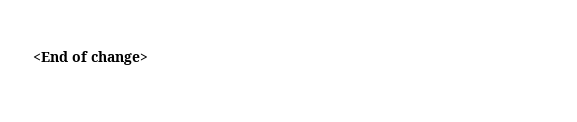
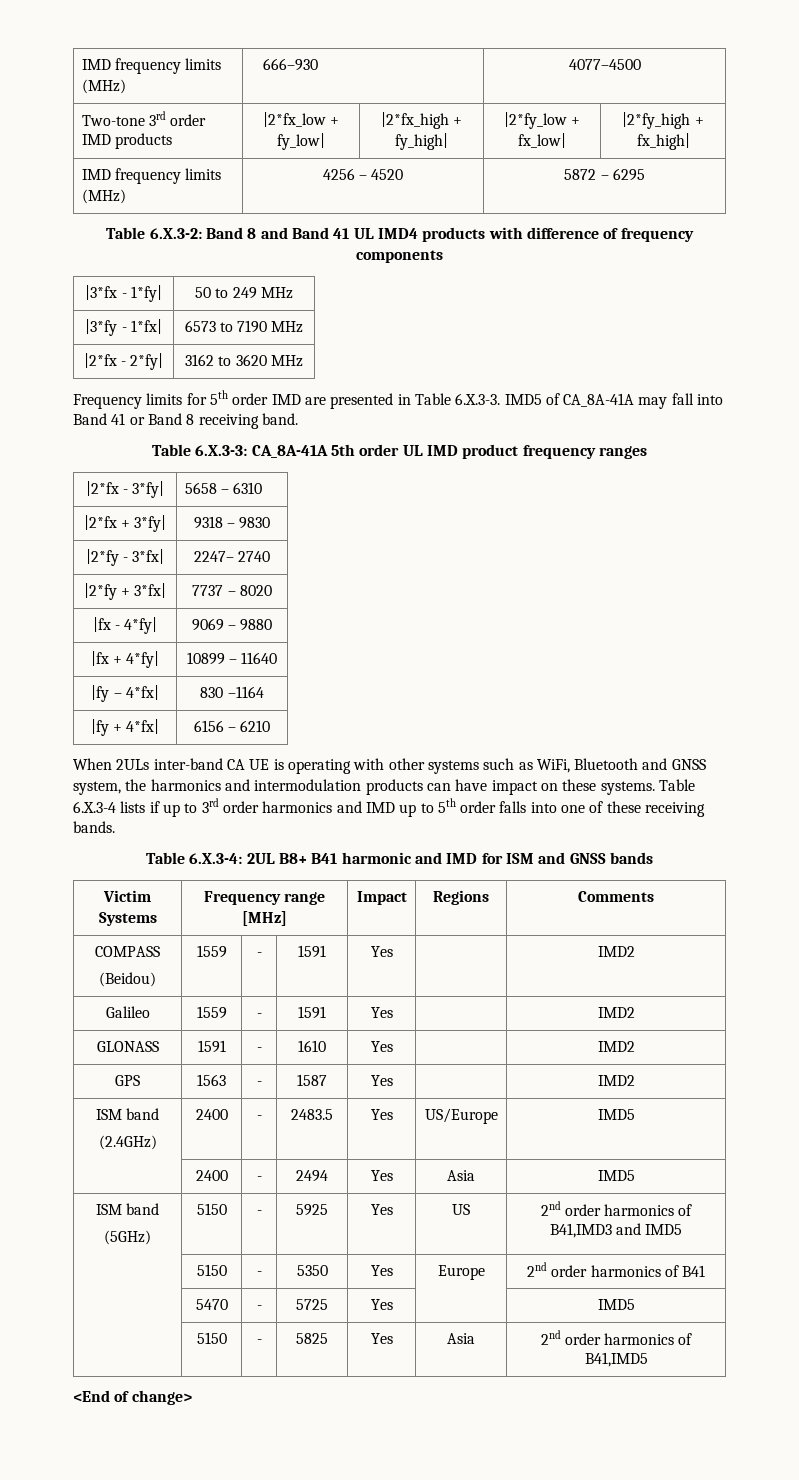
(33, 56) none -> [81,58,222,74] [81,79,126,94] [263,58,319,71] [568,59,641,70] [81,111,207,126] [81,133,172,149] [262,112,340,127] [277,133,325,150] [380,112,463,129] [395,133,449,150] [503,112,581,129] [518,133,566,148] [622,112,704,129] [636,133,690,150] [81,168,222,184] [81,189,126,204] [322,168,404,180] [564,168,645,181] [106,227,694,242] [356,250,443,263] [85,285,162,302] [195,287,293,299] [85,319,162,336] [184,320,304,333] [83,353,164,370] [185,354,303,367] [73,390,724,409] [73,413,298,429] [152,444,647,459] [85,481,165,498] [184,482,263,494] [83,515,167,532] [193,516,271,529] [85,549,165,566] [193,551,271,562] [83,583,167,600] [192,585,272,596] [92,617,158,634] [191,618,273,631] [90,651,160,668] [186,652,278,665] [91,685,159,702] [200,686,264,698] [90,719,160,736] [193,720,271,732] [73,758,706,774] [73,779,695,795] [73,798,706,817] [73,821,115,833] [146,852,653,864] [103,890,151,902] [98,912,157,926] [203,891,326,905] [242,911,287,926] [356,891,407,905] [433,890,490,905] [578,891,654,902] [95,946,160,957] [99,972,156,987] [196,945,227,958] [256,952,262,957] [298,945,326,958] [370,946,393,957] [597,946,635,957] [105,1006,150,1018] [196,1006,227,1019] [256,1013,262,1018] [298,1006,326,1019] [370,1007,393,1018] [597,1007,635,1018] [96,1041,159,1052] [197,1040,226,1053] [256,1047,262,1052] [298,1040,326,1052] [370,1041,393,1052] [597,1041,635,1052] [115,1075,140,1086] [197,1074,226,1086] [256,1081,262,1086] [297,1074,327,1086] [370,1075,393,1086] [597,1075,635,1086] [95,1108,160,1120] [98,1135,157,1150] [195,1109,228,1120] [256,1115,262,1120] [291,1109,333,1120] [370,1109,393,1120] [424,1108,498,1124] [597,1109,635,1120] [195,1170,228,1181] [256,1176,262,1181] [296,1170,328,1182] [370,1170,393,1181] [447,1170,476,1181] [597,1170,635,1181] [95,1203,160,1215] [104,1230,151,1245] [196,1203,227,1215] [256,1210,262,1215] [296,1204,328,1216] [370,1204,393,1215] [452,1204,471,1215] [540,1201,693,1216] [549,1223,683,1238] [196,1264,227,1276] [256,1271,262,1276] [296,1265,328,1276] [370,1265,393,1276] [437,1265,485,1280] [526,1262,706,1277] [195,1299,228,1310] [256,1305,262,1310] [296,1299,328,1310] [370,1299,393,1310] [597,1299,635,1310] [196,1332,227,1344] [256,1339,262,1344] [296,1333,328,1344] [370,1333,393,1344] [447,1333,476,1344] [540,1330,693,1345] [584,1352,648,1367] IMD frequency limits (MHz) | 666–930 | 4077–4500 // Two-tone 3rd order IMD products | |2*fx_low + fy_low| | |2*fx_high + fy_high| | |2*fy_low + fx_low| | |2*fy_high + fx_high| // IMD frequency limits (MHz) | 4256 – 4520 | 5872 – 6295 // Table 6.X.3-2: Band 8 and Band 41 UL IMD4 products with difference of frequency components // |3*fx - 1*fy| | 50 to 249 MHz // |3*fy - 1*fx| | 6573 to 7190 MHz // |2*fx - 2*fy| | 3162 to 3620 MHz // Frequency limits for 5th order IMD are presented in Table 6.X.3-3. IMD5 of CA_8A-41A may fall into Band 41 or Band 8 receiving band. // Table 6.X.3-3: CA_8A-41A 5th order UL IMD product frequency ranges // |2*fx - 3*fy| | 5658 – 6310 // |2*fx + 3*fy| | 9318 – 9830 // |2*fy - 3*fx| | 2247– 2740 // |2*fy + 3*fx| | 7737 – 8020 // |fx - 4*fy| | 9069 – 9880 // |fx + 4*fy| | 10899 – 11640 // |fy – 4*fx| | 830 –1164 // |fy + 4*fx| | 6156 – 6210 // When 2ULs inter-band CA UE is operating with other systems such as WiFi, Bluetooth and GNSS system, the harmonics and intermodulation products can have impact on these systems. Table 6.X.3-4 lists if up to 3rd order harmonics and IMD up to 5th order falls into one of these receiving bands. // Table 6.X.3-4: 2UL B8+ B41 harmonic and IMD for ISM and GNSS bands // Victim Systems | Frequency range [MHz] | Impact | Regions | Comments // COMPASS // (Beidou) | 1559 | - | 1591 | Yes | | IMD2 // Galileo | 1559 | - | 1591 | Yes | | IMD2 // GLONASS | 1591 | - | 1610 | Yes | | IMD2 // GPS | 1563 | - | 1587 | Yes | | IMD2 // ISM band // (2.4GHz) | 2400 | - | 2483.5 | Yes | US/Europe | IMD5 // | 2400 | - | 2494 | Yes | Asia | IMD5 // ISM band // (5GHz) | 5150 | - | 5925 | Yes | US | 2nd order harmonics of B41,IMD3 and IMD5 // | 5150 | - | 5350 | Yes | Europe | 2nd order harmonics of B41 // | 5470 | - | 5725 | Yes | | IMD5 // | 5150 | - | 5825 | Yes | Asia | 2nd order harmonics of B41,IMD5 //

